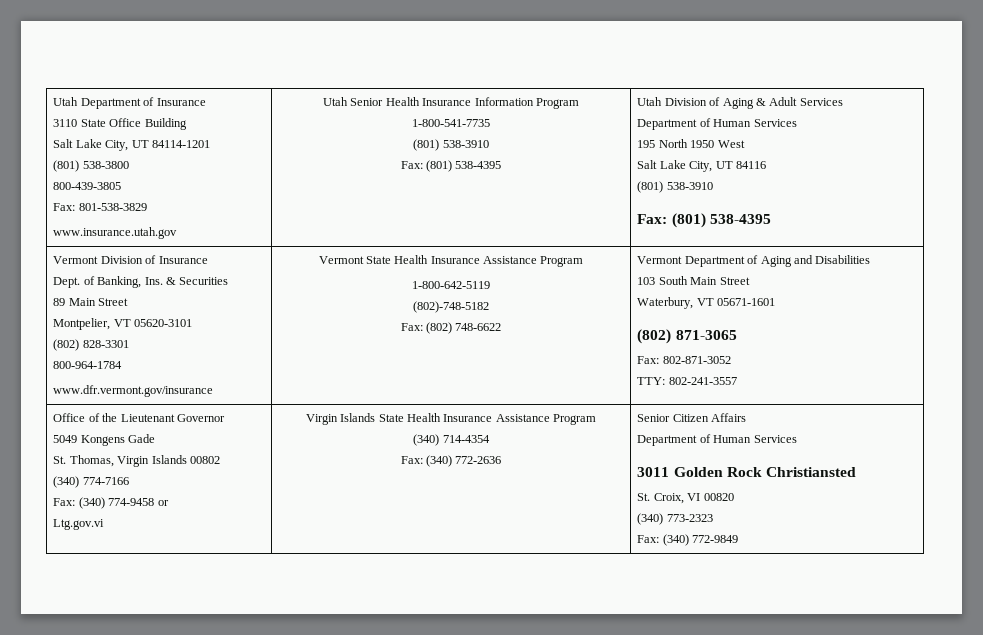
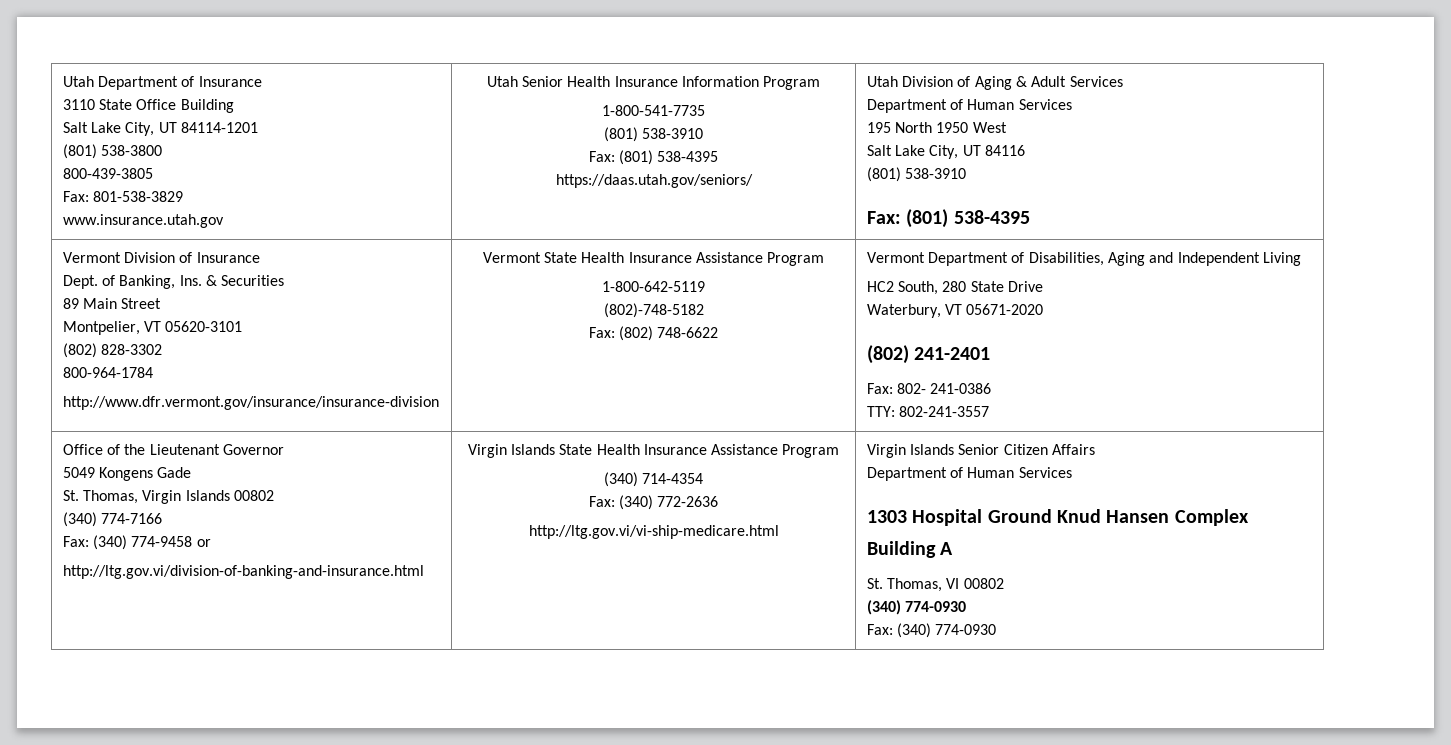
(502, 165) none -> [555,174,753,188] // https://daas.utah.gov/seniors/
[82,340,129,348] 828-3301 -> [101,344,163,355] 828-3302
[53,385,214,397] www.dfr.vermont.gov/insurance -> [62,396,439,410] http://www.dfr.vermont.gov/insurance/insurance-division
(759, 259) none -> [1028,252,1104,266] Disabilities,
[815,255,871,264] [637,276,750,285] Disabilities // 103 South Main Street -> [1177,252,1301,266] [866,281,1044,295] Independent Living // HC2 South, 280 State Drive
[717,298,776,306] [637,329,737,344] [637,356,731,364] 05671-1601 // (802) 871-3065 // Fax: 802-871-3052 -> [966,304,1044,315] [866,345,991,364] [866,383,992,394] 05671-2020 // (802) 241-2401 // Fax: 802- 241-0386
[53,519,105,530] Ltg.gov.vi -> [62,565,424,579] http://ltg.gov.vi/division-of-banking-and-insurance.html
(502, 460) | -> [528,525,779,539] [866,444,955,458] // http://ltg.gov.vi/vi-ship-medicare.html | Virgin Islands
[637,467,856,477] [637,493,734,504] [637,513,713,525] [637,534,739,546] 3011 Golden Rock Christiansted // St. Croix, VI 00820 // (340) 773-2323 // Fax: (340) 772-9849 -> [866,509,1249,526] [866,541,954,558] [866,578,1004,592] [866,600,967,615] [866,623,997,638] 1303 Hospital Ground Knud Hansen Complex // Building A // St. Thomas, VI 00802 // (340) 774-0930 // Fax: (340) 774-0930

